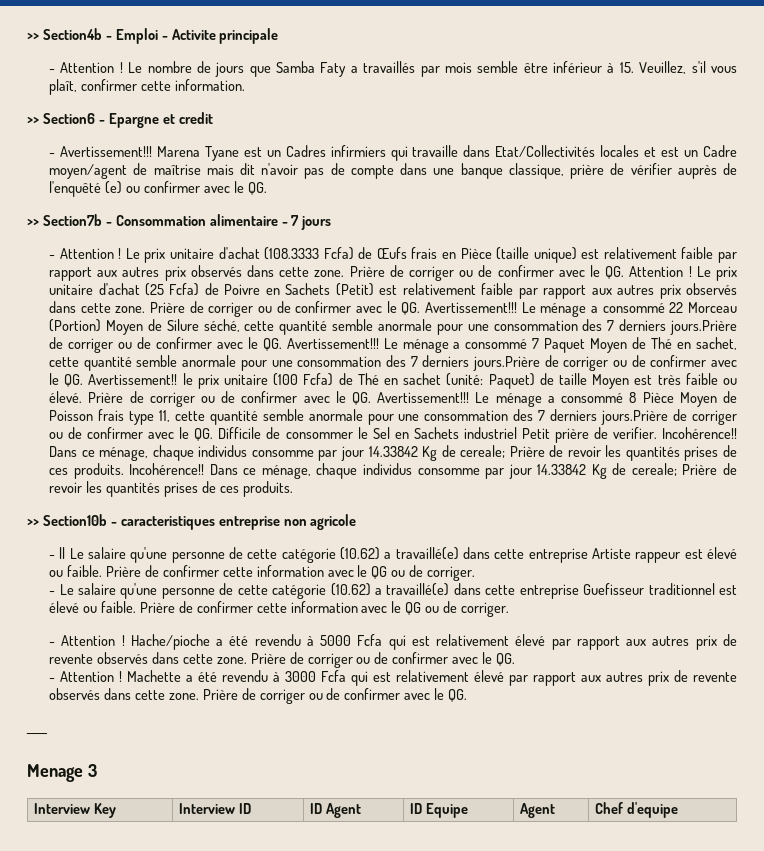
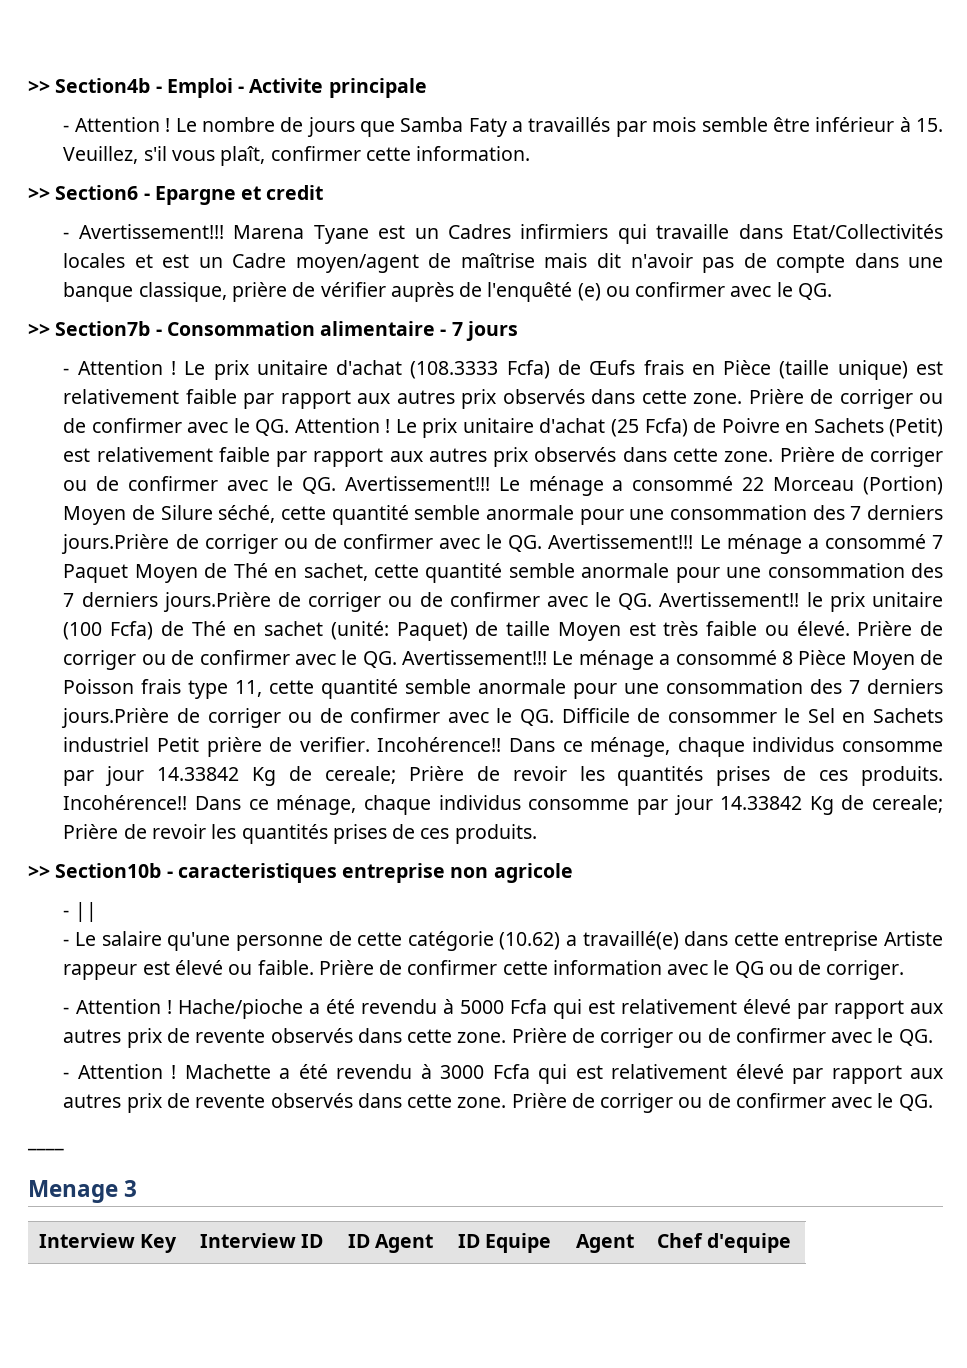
(66, 553) none -> [63,939,70,946] // -
[49,583,738,599] [49,601,509,617] // - Le salaire qu'une personne de cette catégorie (10.62) a travaillé(e) dans cette entreprise Guefisseur traditionnel est élevé ou faible. Prière de confirmer cette information avec le QG ou de corriger. -> (905, 970) none

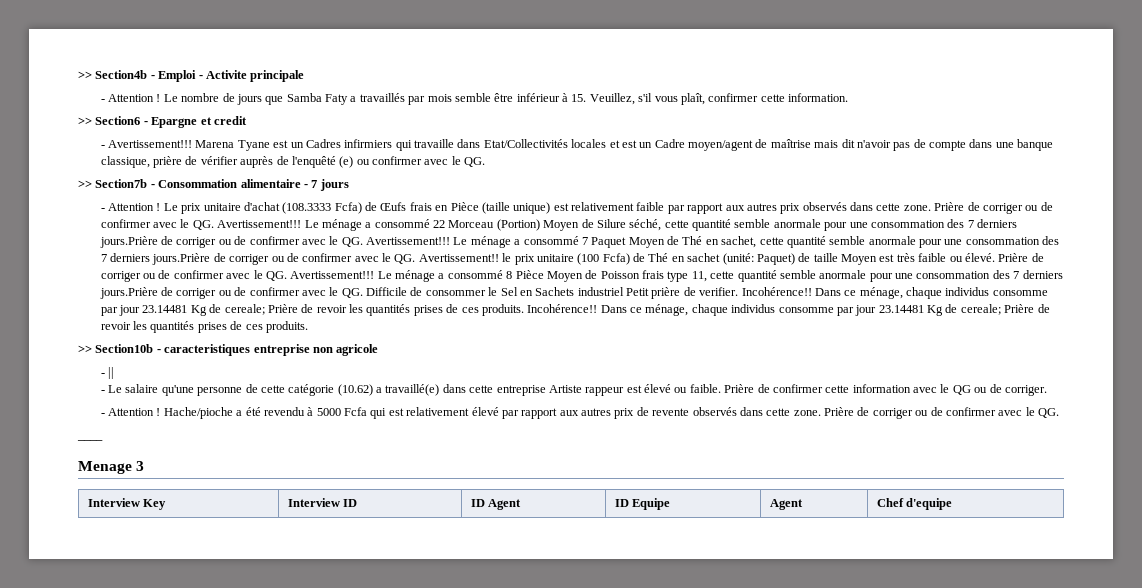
[294,418,943,438] [63,447,944,467] [63,476,336,494] Attention ! Le prix unitaire d'achat (25 Fcfa) de Poivre en Sachets (Petit) est relativement faible par rapport aux autres prix observés dans cette zone. Prière de corriger ou de confirmer avec le QG. -> (214, 225) none
[157,767,240,781] 14.33842 -> [142,305,188,313] 23.14481
[720,796,803,810] 14.33842 -> [878,305,924,313] 23.14481
[63,1064,944,1084] [63,1093,933,1113] // - Attention ! Machette a été revendu à 3000 Fcfa qui est relativement élevé par rapport aux autres prix de revente observés dans cette zone. Prière de corriger ou de confirmer avec le QG. -> (1060, 413) none

